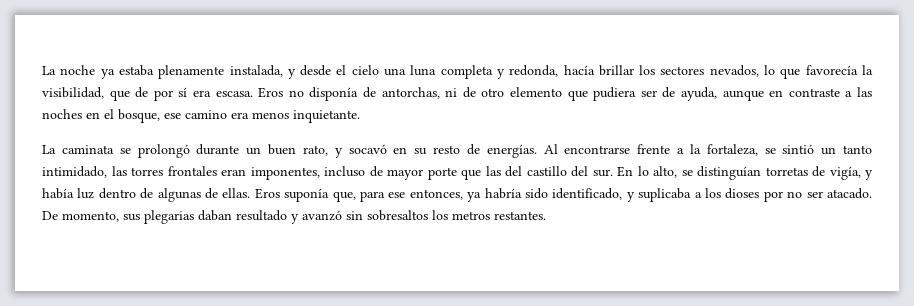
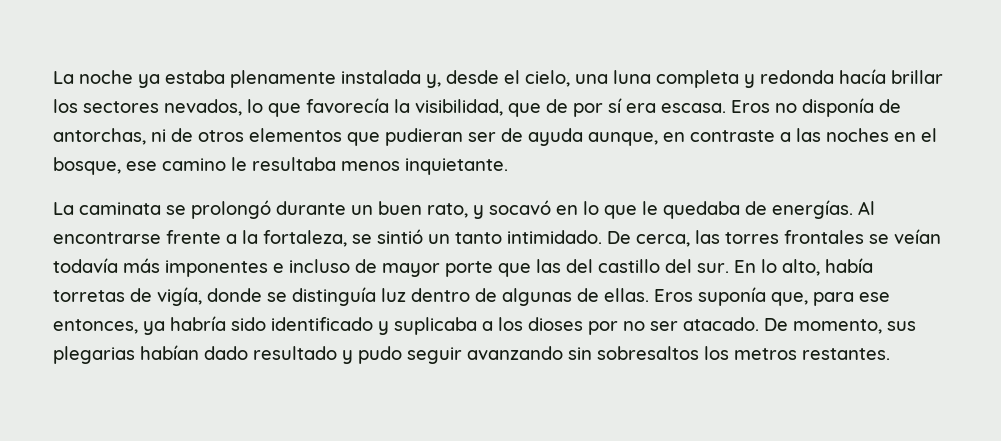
[229,65,296,79] instalada, y -> [341,70,441,88] instalada y,
[351,65,379,75] cielo -> [525,70,570,87] cielo,
[509,65,559,77] redonda, -> [760,70,834,84] redonda
[481,87,764,101] otro elemento que pudiera ser de ayuda, aunque -> [198,128,658,146] otros elementos que pudieran ser de ayuda aunque,
[231,112,249,119] era -> [231,157,336,171] le resultaba
[414,145,460,155] su resto -> [583,201,740,219] lo que le quedaba
[42,166,320,180] intimidado, las torres frontales eran imponentes, -> [507,229,941,247] [53,258,284,277] intimidado. De cerca, las torres frontales se veían todavía más imponentes e
[681,166,761,180] se distinguían -> [825,258,873,273] había
[865,170,873,180] [42,188,74,199] y había -> [207,287,376,306] donde se distinguía
[552,188,623,200] identificado, -> [271,317,373,331] identificado
[198,210,342,224] daban resultado y avanzó -> [140,345,563,364] habían dado resultado y pudo seguir avanzando

